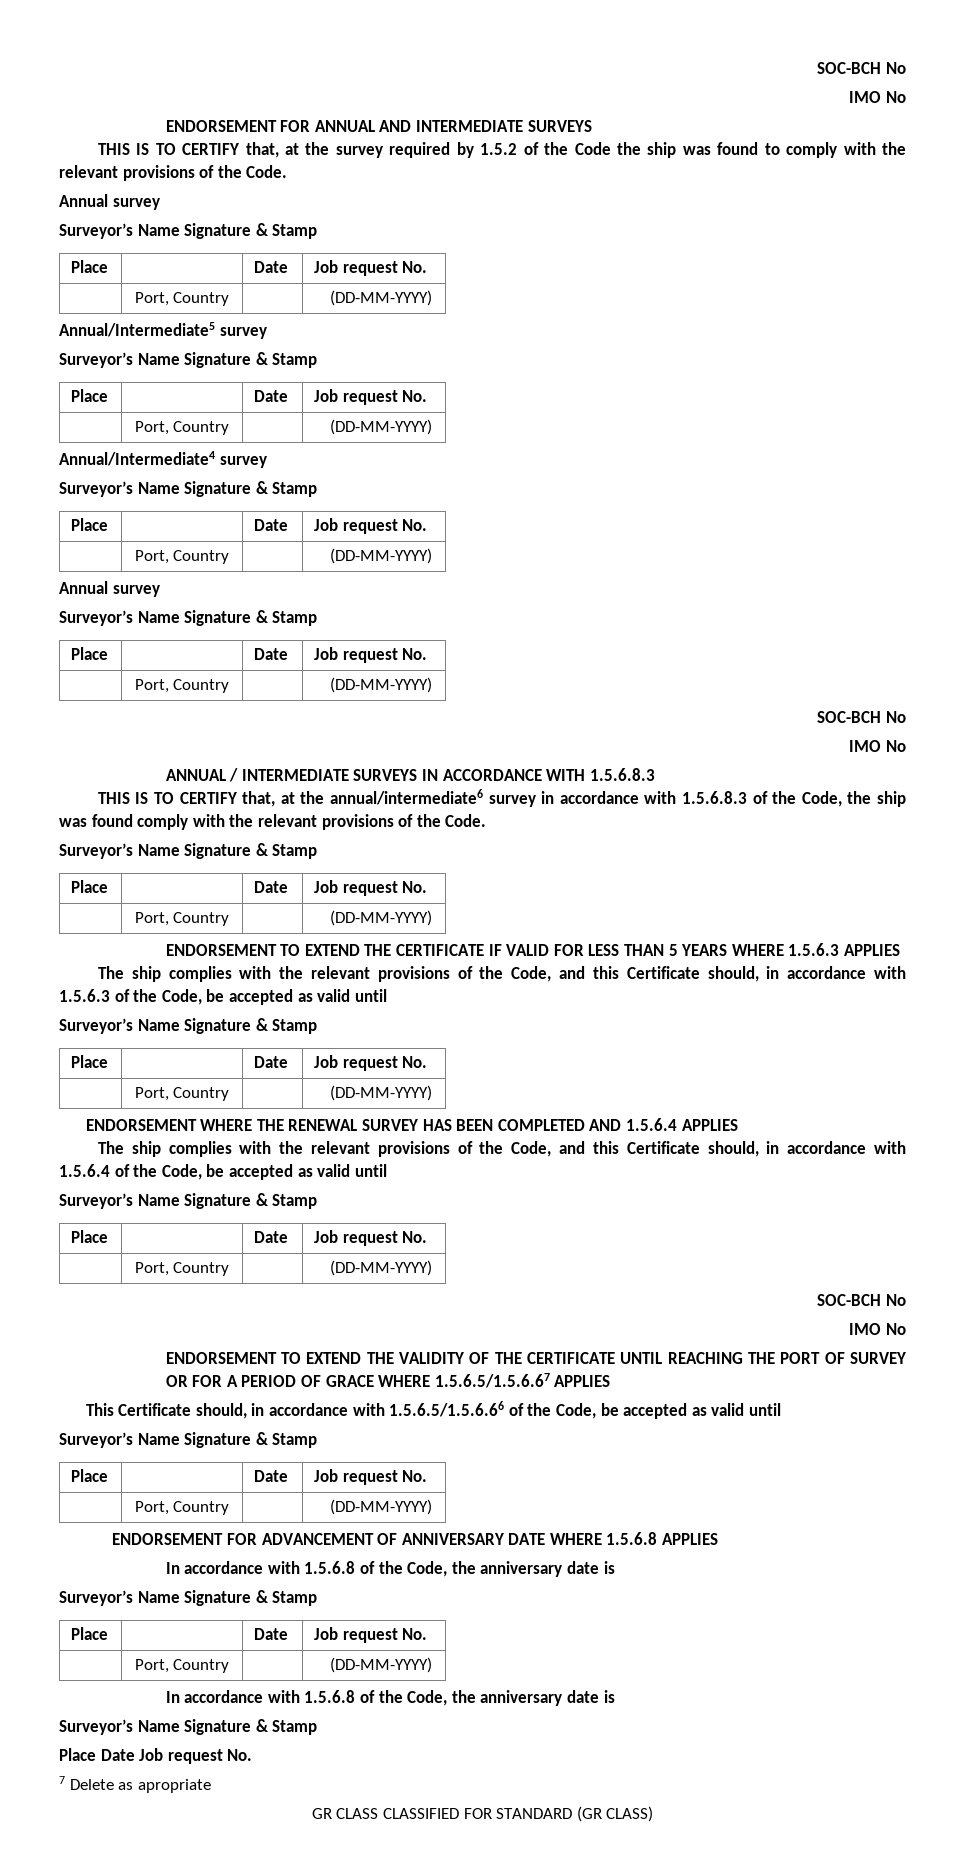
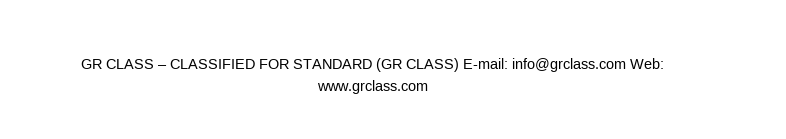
[817,62,906,74] [849,91,906,103] [165,120,592,132] [97,142,906,158] [59,165,288,181] [59,194,160,210] [59,223,318,239] [71,260,109,273] [254,261,289,273] [314,260,428,276] [134,292,230,306] [330,290,433,306] [59,322,267,339] [59,352,318,368] [71,389,109,402] [254,390,289,402] [314,389,428,405] [134,421,230,435] [330,419,433,435] [59,451,267,468] [59,481,318,497] [71,518,109,531] [254,519,289,531] [314,518,428,534] [134,550,230,564] [330,548,433,564] [59,581,160,597] [59,610,318,626] [71,647,109,660] [254,648,289,660] [314,647,428,663] [134,679,230,693] [330,677,433,693] [817,711,906,723] [849,740,906,752] [165,768,655,782] [97,789,907,807] [59,814,487,830] [59,843,318,859] [71,880,109,893] [254,881,289,893] [314,880,428,896] [134,912,230,926] [330,910,433,926] [165,943,900,956] [97,966,907,982] [59,989,387,1005] [59,1018,318,1034] [71,1055,109,1068] [254,1056,289,1068] [314,1055,428,1071] [134,1087,230,1101] [330,1085,433,1101] [85,1118,738,1131] [97,1141,907,1157] [59,1164,387,1180] [59,1193,318,1209] [71,1230,109,1243] [254,1231,289,1243] [314,1230,428,1246] [134,1262,230,1276] [330,1260,433,1276] [817,1294,906,1306] [849,1323,906,1335] [165,1352,906,1364] [165,1373,611,1388] [85,1401,781,1419] [59,1432,318,1448] [71,1469,109,1482] [254,1470,289,1482] [314,1469,428,1485] [134,1501,230,1515] [330,1499,433,1515] [112,1532,719,1545] [165,1561,615,1577] [59,1590,318,1606] [71,1627,109,1640] [254,1628,289,1640] [314,1627,428,1643] [134,1659,230,1673] [330,1657,433,1673] [165,1690,615,1706] [59,1719,318,1735] [59,1748,253,1764] [59,1776,211,1793] SOC-BCH No // IMO No // ENDORSEMENT FOR ANNUAL AND INTERMEDIATE SURVEYS // THIS IS TO CERTIFY that, at the survey required by 1.5.2 of the Code the ship was found to comply with the relevant provisions of the Code. // Annual survey // Surveyor’s Name Signature & Stamp // Place | | Date | Job request No. // | Port, Country | | (DD-MM-YYYY) // Annual/Intermediate5 survey // Surveyor’s Name Signature & Stamp // Place | | Date | Job request No. // | Port, Country | | (DD-MM-YYYY) // Annual/Intermediate4 survey // Surveyor’s Name Signature & Stamp // Place | | Date | Job request No. // | Port, Country | | (DD-MM-YYYY) // Annual survey // Surveyor’s Name Signature & Stamp // Place | | Date | Job request No. // | Port, Country | | (DD-MM-YYYY) // SOC-BCH No // IMO No // ANNUAL / INTERMEDIATE SURVEYS IN ACCORDANCE WITH 1.5.6.8.3 // THIS IS TO CERTIFY that, at the annual/intermediate6 survey in accordance with 1.5.6.8.3 of the Code, the ship was found comply with the relevant provisions of the Code. // Surveyor’s Name Signature & Stamp // Place | | Date | Job request No. // | Port, Country | | (DD-MM-YYYY) // ENDORSEMENT TO EXTEND THE CERTIFICATE IF VALID FOR LESS THAN 5 YEARS WHERE 1.5.6.3 APPLIES // The ship complies with the relevant provisions of the Code, and this Certificate should, in accordance with 1.5.6.3 of the Code, be accepted as valid until // Surveyor’s Name Signature & Stamp // Place | | Date | Job request No. // | Port, Country | | (DD-MM-YYYY) // ENDORSEMENT WHERE THE RENEWAL SURVEY HAS BEEN COMPLETED AND 1.5.6.4 APPLIES // The ship complies with the relevant provisions of the Code, and this Certificate should, in accordance with 1.5.6.4 of the Code, be accepted as valid until // Surveyor’s Name Signature & Stamp // Place | | Date | Job request No. // | Port, Country | | (DD-MM-YYYY) // SOC-BCH No // IMO No // ENDORSEMENT TO EXTEND THE VALIDITY OF THE CERTIFICATE UNTIL REACHING THE PORT OF SURVEY OR FOR A PERIOD OF GRACE WHERE 1.5.6.5/1.5.6.67 APPLIES // This Certificate should, in accordance with 1.5.6.5/1.5.6.66 of the Code, be accepted as valid until // Surveyor’s Name Signature & Stamp // Place | | Date | Job request No. // | Port, Country | | (DD-MM-YYYY) // ENDORSEMENT FOR ADVANCEMENT OF ANNIVERSARY DATE WHERE 1.5.6.8 APPLIES // In accordance with 1.5.6.8 of the Code, the anniversary date is // Surveyor’s Name Signature & Stamp // Place | | Date | Job request No. // | Port, Country | | (DD-MM-YYYY) // In accordance with 1.5.6.8 of the Code, the anniversary date is // Surveyor’s Name Signature & Stamp // Place Date Job request No. // 7 Delete as apropriate // -> (81, 64) none
(379, 1813) none -> [158,65,167,69] –
(654, 1814) none -> [463,58,664,72] [316,80,428,94] E-mail: info@grclass.com Web: www.grclass.com

